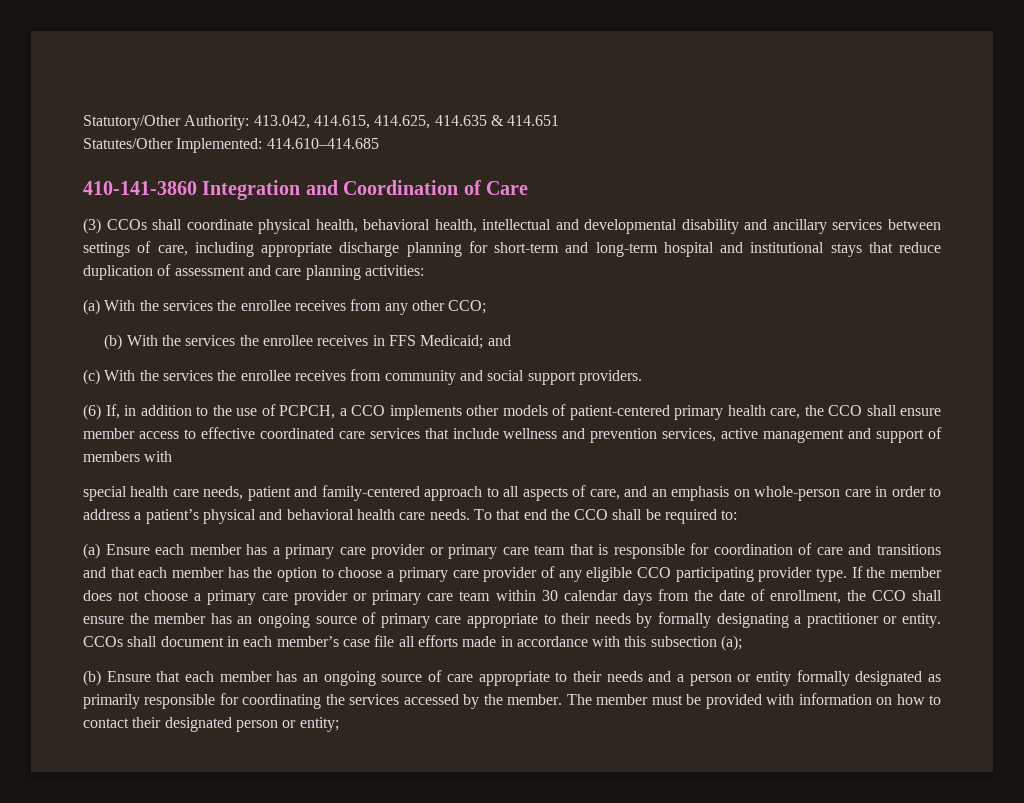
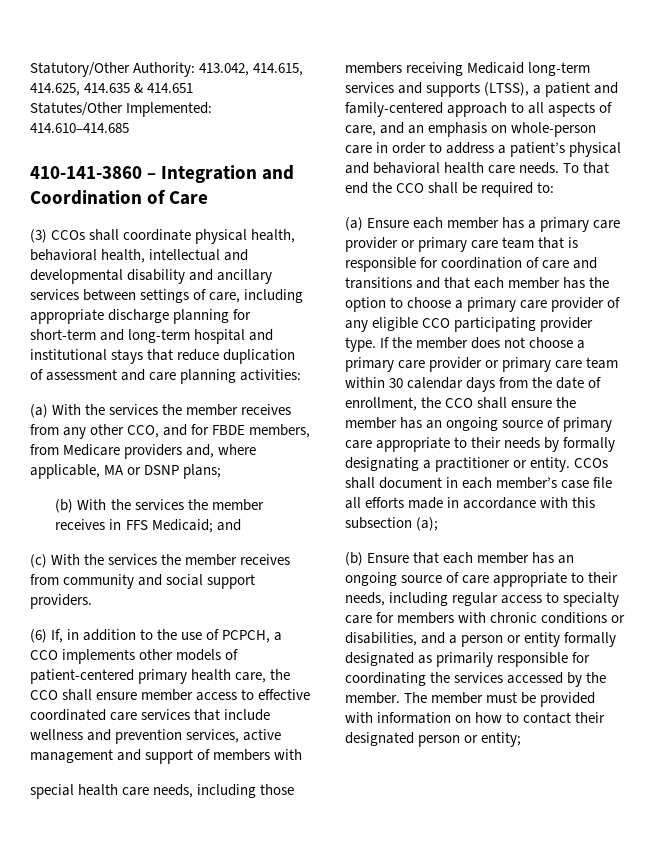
(197, 188) none -> [147,173,157,179] –
[240,300,291,311] enrollee -> [186,404,239,416] member
[448,300,487,314] CCO; -> [127,424,311,438] [30,444,257,459] [30,464,222,479] CCO, and for FBDE members, from Medicare providers and, where applicable, MA or DSNP plans;
[263,335,314,346] enrollee -> [211,499,264,511] member
[240,370,291,381] enrollee -> [185,554,238,566] member
(244, 493) none -> [197,784,295,798] [345,62,591,76] [345,82,542,97] including those members receiving Medicaid long-term services and supports (LTSS), a
[606,671,643,682] needs -> [345,592,620,607] [345,612,626,624] [345,632,417,646] needs, including regular access to specialty care for members with chronic conditions or disabilities,

